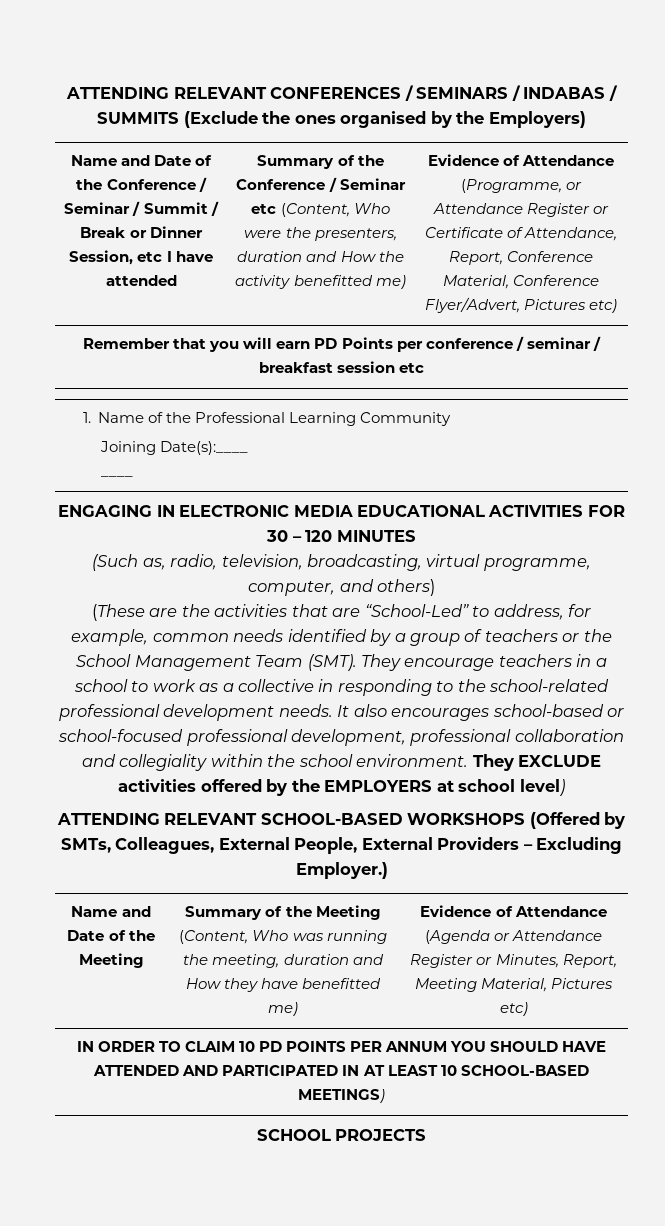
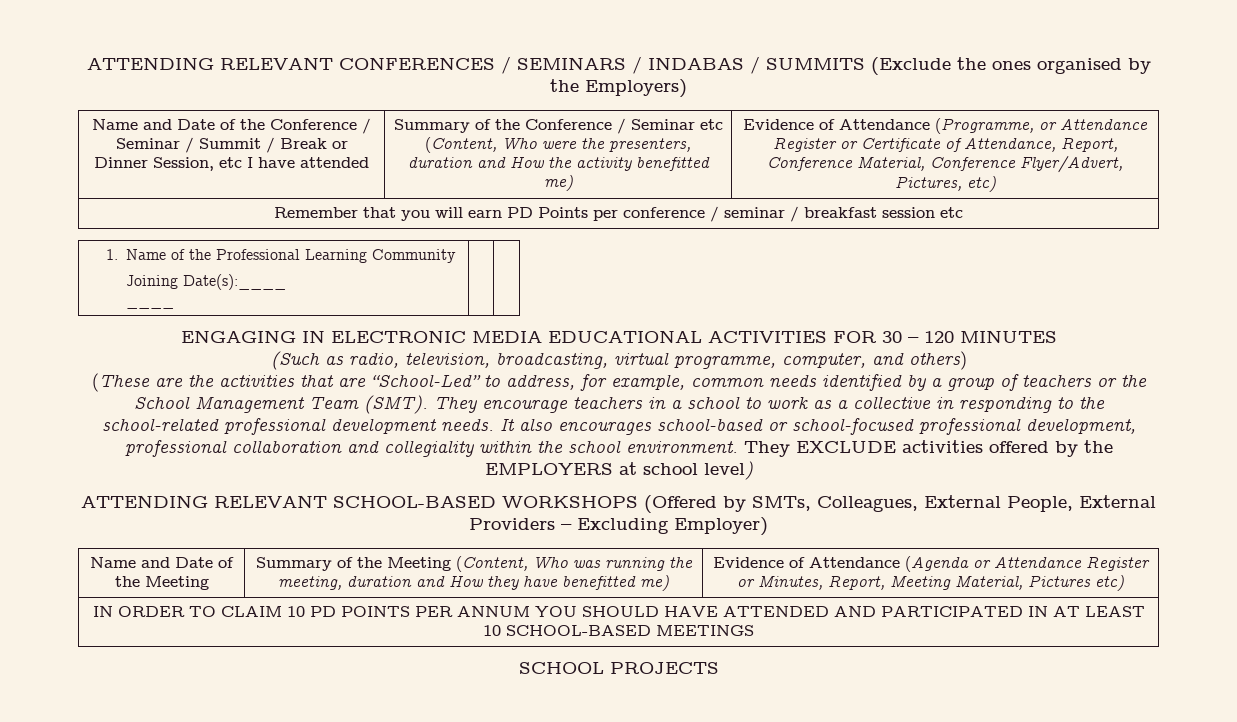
[524,299,586,310] Pictures -> [894,176,962,191] Pictures,
[142,558,166,570] as, -> [324,356,344,365] as
[295,862,388,879] Employer.) -> [674,517,768,536] Employer)
[298,1089,385,1103] MEETINGS) -> [656,625,754,636] MEETINGS

